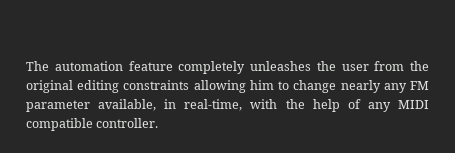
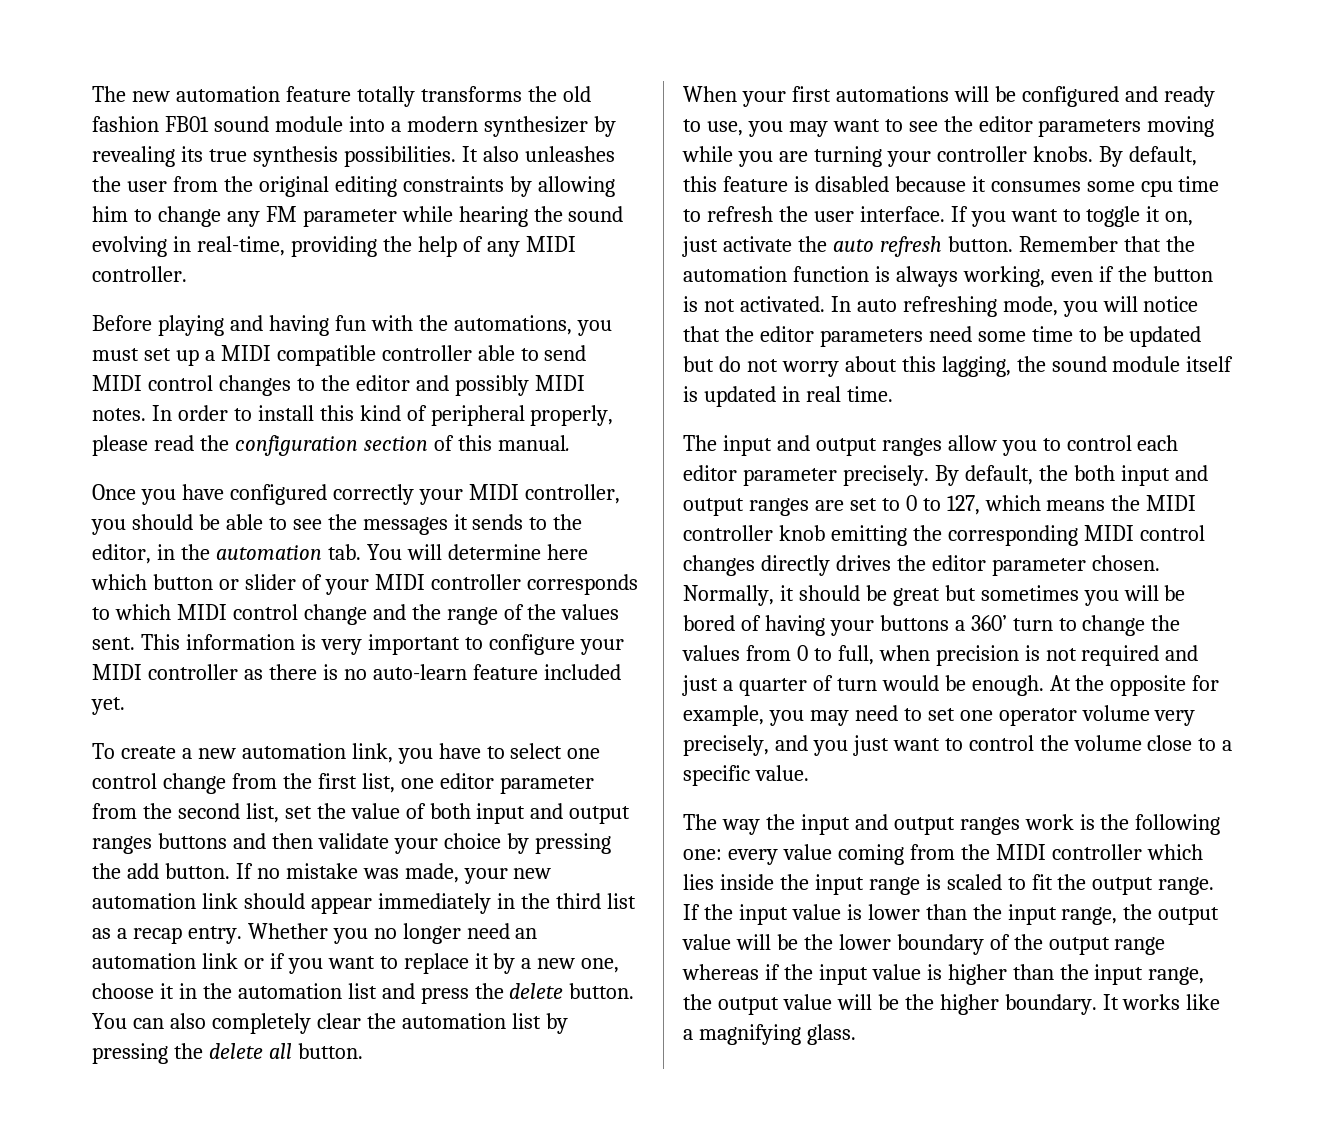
[26,61,49,71] The -> [92,86,170,102] The new
[178,61,246,74] completely -> [356,86,591,107] [92,116,616,137] [92,146,519,167] totally transforms the old fashion FB01 sound module into a modern synthesizer by revealing its true synthesis possibilities. It also
(190, 85) none -> [509,176,532,197] by
[340,80,381,93] nearly -> (221, 216) none
[98,99,157,111] available, -> [401,206,624,227] [92,236,167,257] while hearing the sound evolving
[250,99,278,109] with -> [290,236,377,257] providing
[26,118,159,131] compatible controller. -> [92,266,187,282] [92,315,612,336] [92,345,587,366] [92,375,585,396] [92,405,614,426] [92,435,570,456] [92,484,620,505] [91,514,583,535] [92,544,588,564] [91,574,638,595] [92,604,620,625] [92,634,624,655] [92,664,621,680] [91,697,125,715] [92,743,601,764] [92,773,594,794] [92,803,631,824] [92,833,611,854] [92,863,552,884] [92,893,636,914] [92,923,538,944] [92,953,620,974] [92,983,635,1004] [92,1013,568,1034] [92,1043,363,1064] [683,86,1215,107] [683,116,1215,137] [682,146,1197,167] [683,176,1220,197] [683,206,1194,227] [682,236,1195,257] [683,266,1213,287] [683,296,1199,317] [683,326,1202,347] [683,356,1234,377] [683,386,893,407] [683,435,1179,456] [683,465,1208,486] [683,495,1197,516] [683,525,1205,546] [683,555,1160,576] [683,585,1186,606] [683,615,1181,636] [682,645,1199,666] [682,675,1220,696] [683,705,1196,726] [683,735,1233,756] [683,765,809,786] [683,814,1221,835] [683,844,1203,865] [683,874,1215,895] [683,904,1220,925] [682,934,1166,955] [682,964,1205,985] [683,994,1221,1015] [683,1024,856,1045] controller. // Before playing and having fun with the automations, you must set up a MIDI compatible controller able to send MIDI control changes to the editor and possibly MIDI notes. In order to install this kind of peripheral properly, please read the configuration section of this manual. // Once you have configured correctly your MIDI controller, you should be able to see the messages it sends to the editor, in the automation tab. You will determine here which button or slider of your MIDI controller corresponds to which MIDI control change and the range of the values sent. This information is very important to configure your MIDI controller as there is no auto-learn feature included yet. // To create a new automation link, you have to select one control change from the first list, one editor parameter from the second list, set the value of both input and output ranges buttons and then validate your choice by pressing the add button. If no mistake was made, your new automation link should appear immediately in the third list as a recap entry. Whether you no longer need an automation link or if you want to replace it by a new one, choose it in the automation list and press the delete button. You can also completely clear the automation list by pressing the delete all button. // When your first automations will be configured and ready to use, you may want to see the editor parameters moving while you are turning your controller knobs. By default, this feature is disabled because it consumes some cpu time to refresh the user interface. If you want to toggle it on, just activate the auto refresh button. Remember that the automation function is always working, even if the button is not activated. In auto refreshing mode, you will notice that the editor parameters need some time to be updated but do not worry about this lagging, the sound module itself is updated in real time. // The input and output ranges allow you to control each editor parameter precisely. By default, the both input and output ranges are set to 0 to 127, which means the MIDI controller knob emitting the corresponding MIDI control changes directly drives the editor parameter chosen. Normally, it should be great but sometimes you will be bored of having your buttons a 360’ turn to change the values from 0 to full, when precision is not required and just a quarter of turn would be enough. At the opposite for example, you may need to set one operator volume very precisely, and you just want to control the volume close to a specific value. // The way the input and output ranges work is the following one: every value coming from the MIDI controller which lies inside the input range is scaled to fit the output range. If the input value is lower than the input range, the output value will be the lower boundary of the output range whereas if the input value is higher than the input range, the output value will be the higher boundary. It works like a magnifying glass.

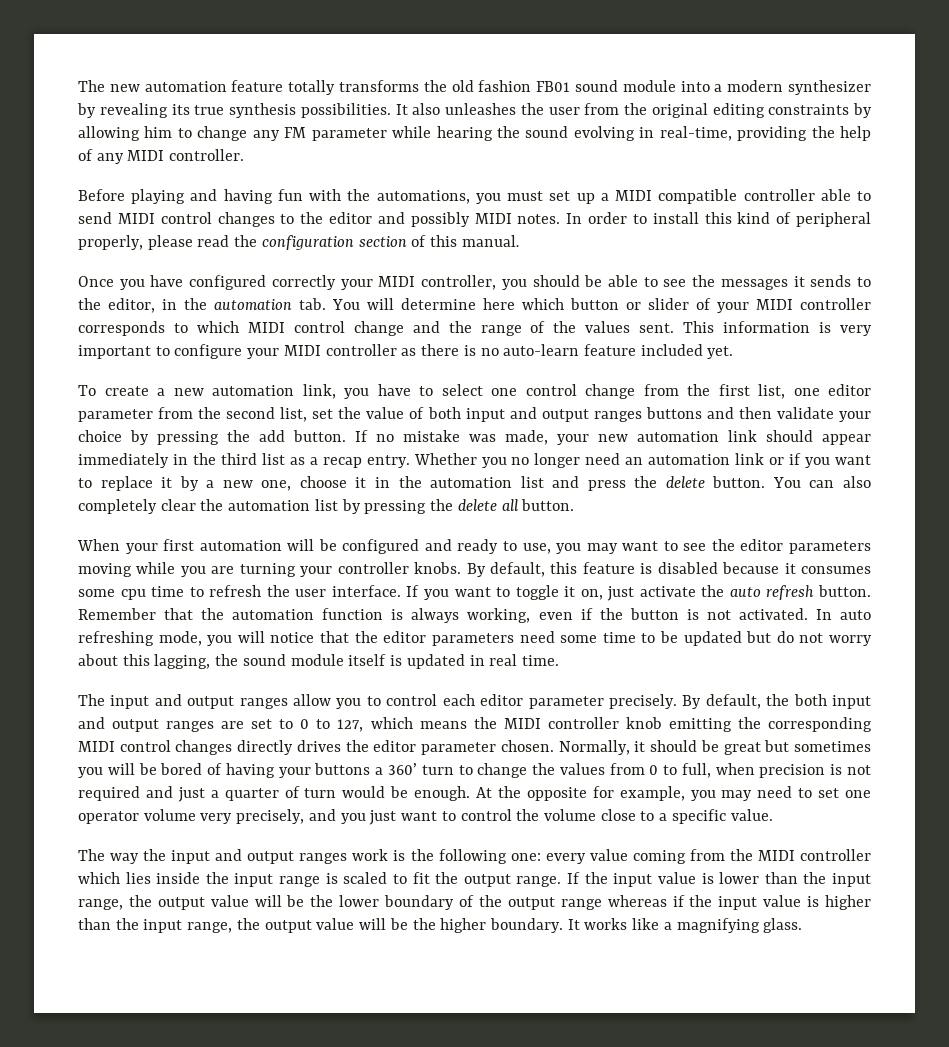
[835,86,949,102] automations -> [199,540,282,551] automation

